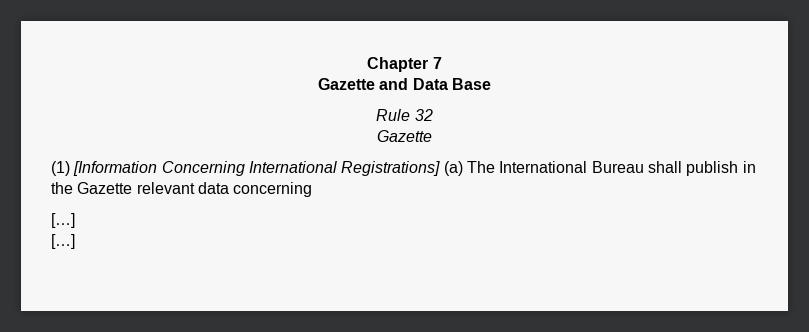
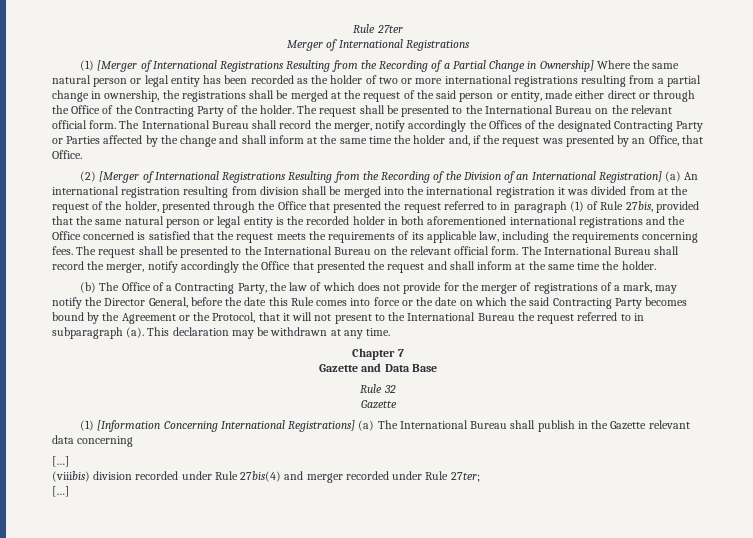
(367, 64) none -> [353,24,403,33] [287,39,470,51] [80,60,680,72] [52,75,701,87] [52,90,696,102] [52,105,672,117] [52,120,704,132] [52,135,703,147] [52,150,82,159] [80,171,699,183] [52,186,689,198] [52,201,699,213] [52,216,686,228] [52,231,699,243] [52,246,680,258] [52,261,656,273] [80,282,678,294] [52,297,688,309] [52,312,644,324] [52,327,391,339] Rule 27ter // Merger of International Registrations // (1) [Merger of International Registrations Resulting from the Recording of a Partial Change in Ownership] Where the same natural person or legal entity has been recorded as the holder of two or more international registrations resulting from a partial change in ownership, the registrations shall be merged at the request of the said person or entity, made either direct or through the Office of the Contracting Party of the holder. The request shall be presented to the International Bureau on the relevant official form. The International Bureau shall record the merger, notify accordingly the Offices of the designated Contracting Party or Parties affected by the change and shall inform at the same time the holder and, if the request was presented by an Office, that Office. // (2) [Merger of International Registrations Resulting from the Recording of the Division of an International Registration] (a) An international registration resulting from division shall be merged into the international registration it was divided from at the request of the holder, presented through the Office that presented the request referred to in paragraph (1) of Rule 27bis, provided that the same natural person or legal entity is the recorded holder in both aforementioned international registrations and the Office concerned is satisfied that the request meets the requirements of its applicable law, including the requirements concerning fees. The request shall be presented to the International Bureau on the relevant official form. The International Bureau shall record the merger, notify accordingly the Office that presented the request and shall inform at the same time the holder. // (b) The Office of a Contracting Party, the law of which does not provide for the merger of registrations of a mark, may notify the Director General, before the date this Rule comes into force or the date on which the said Contracting Party becomes bound by the Agreement or the Protocol, that it will not present to the International Bureau the request referred to in subparagraph (a). This declaration may be withdrawn at any time. //
(75, 220) none -> [52,471,480,483] // (viiibis) division recorded under Rule 27bis(4) and merger recorded under Rule 27ter;

